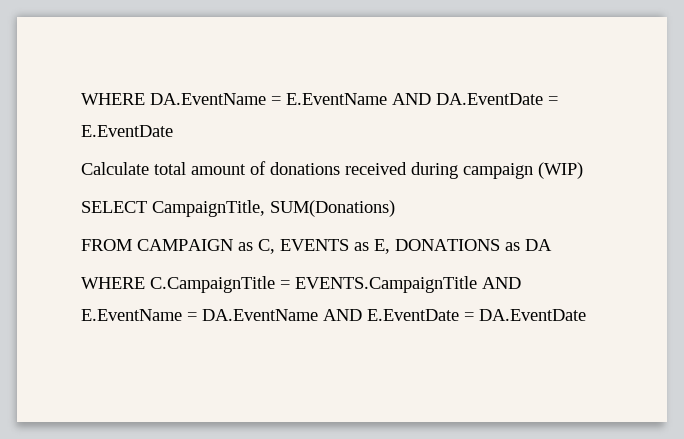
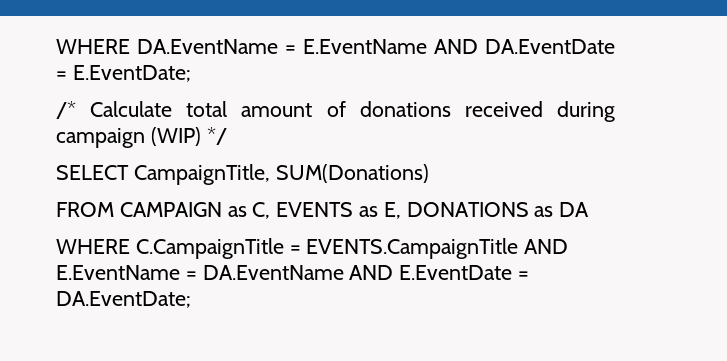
[81,125,173,137] E.EventDate // -> [72,65,191,82] [56,101,76,119] E.EventDate; // /*
(583, 170) none -> [206,127,227,145] */
[479,309,586,321] DA.EventDate -> [56,291,191,308] DA.EventDate;

